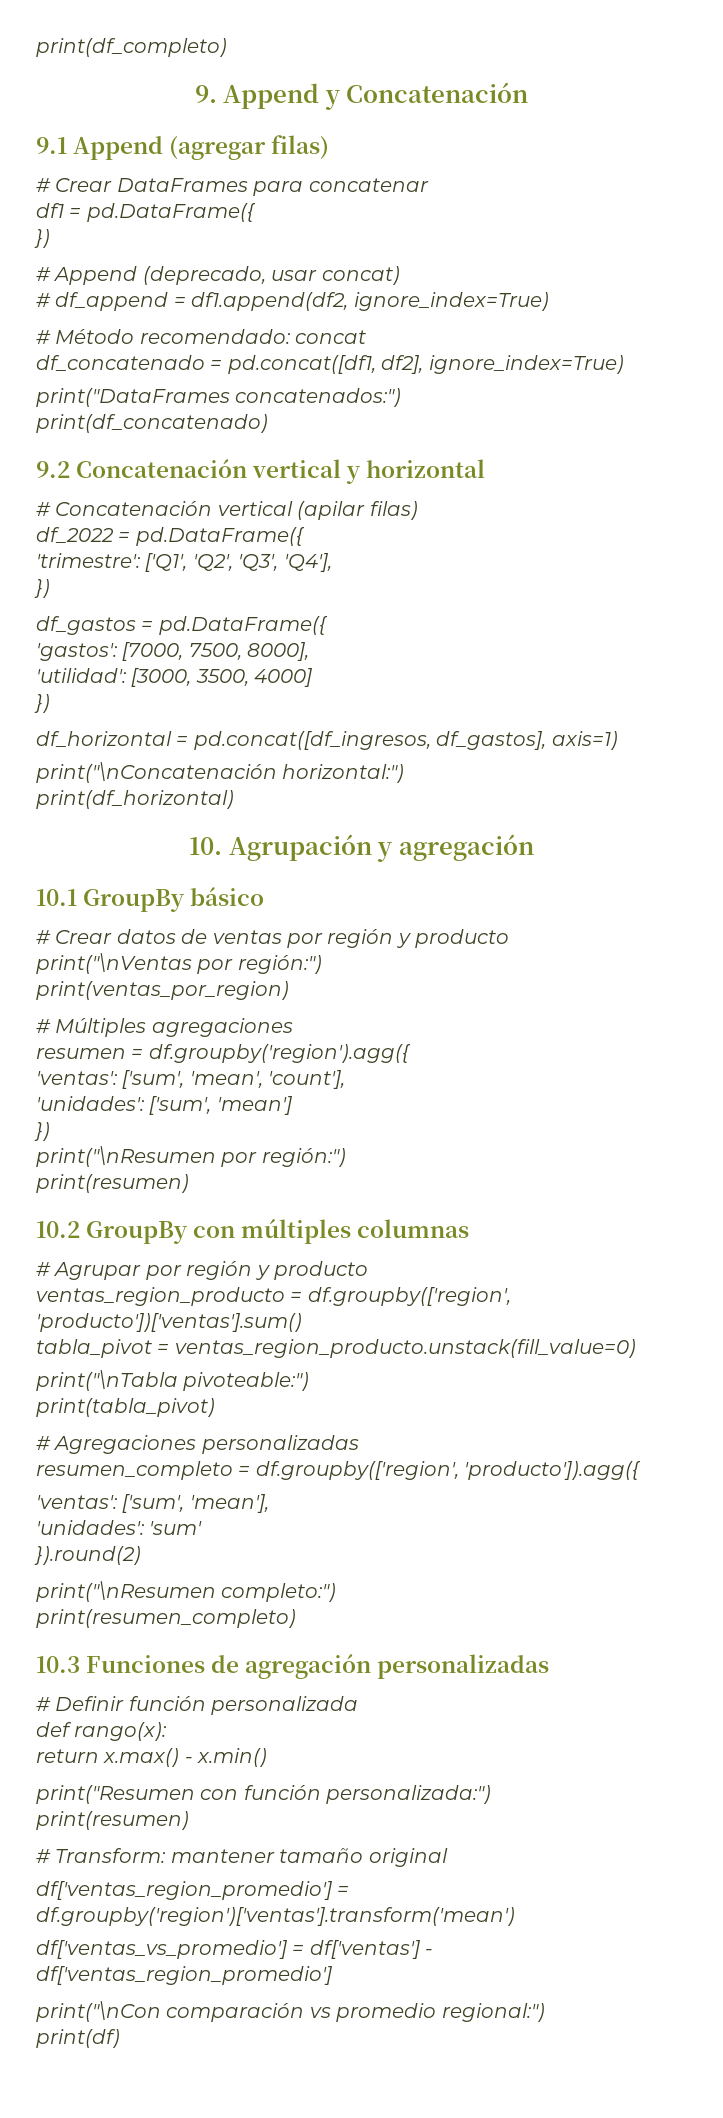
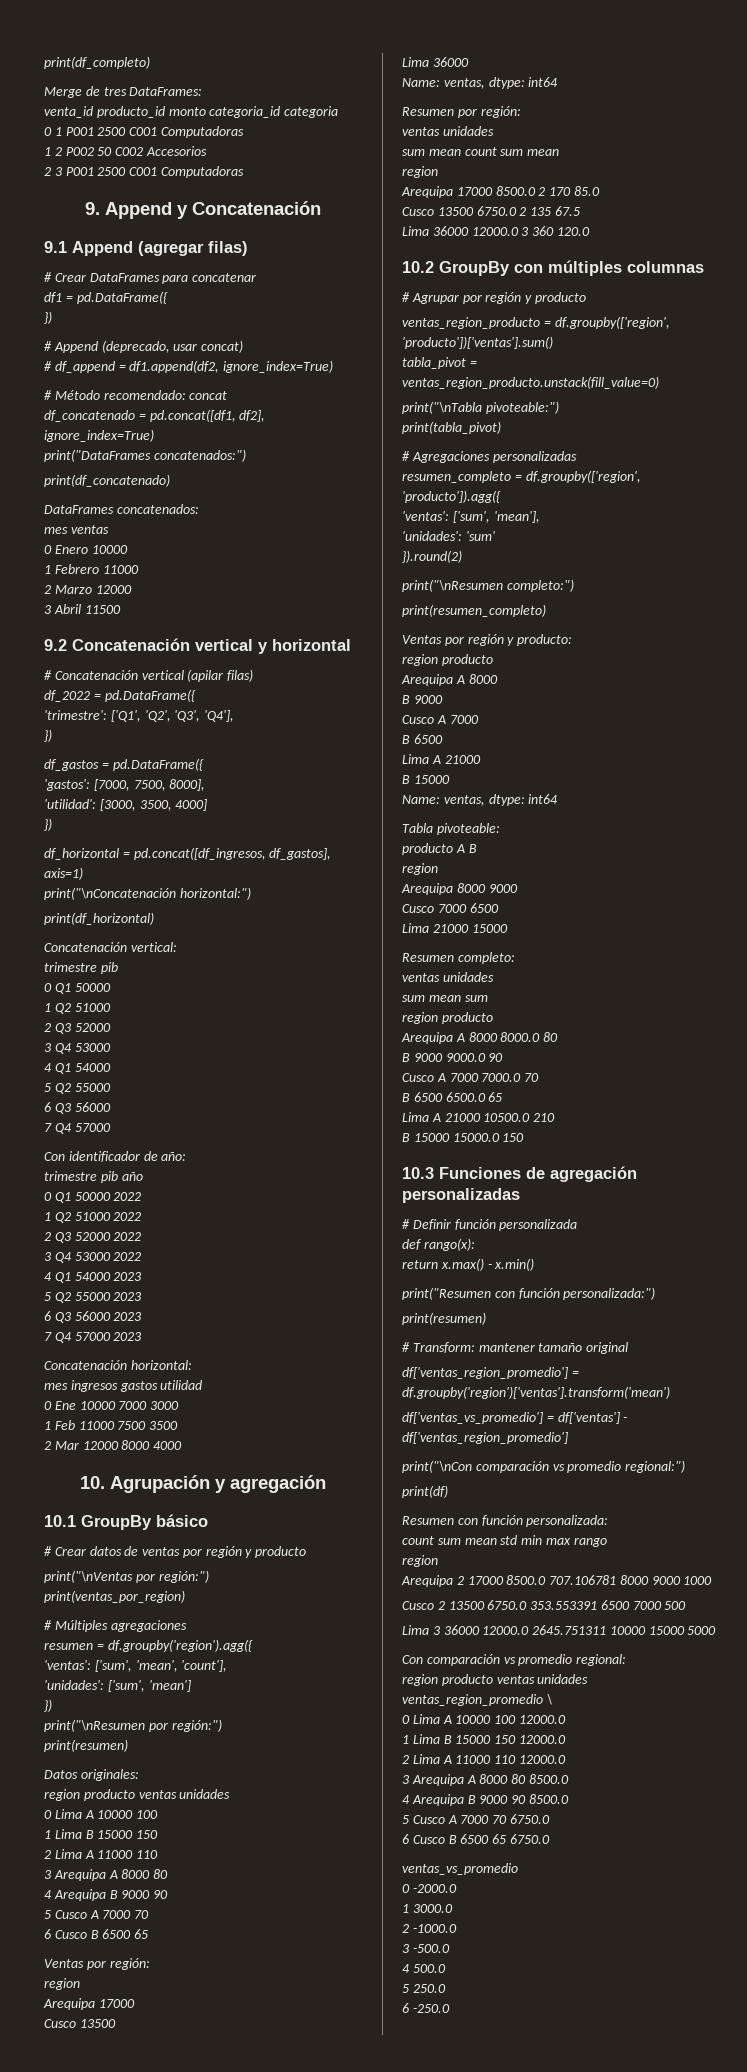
(227, 47) none -> [44,86,203,98] [44,106,339,118] [44,126,244,138] [44,146,207,156] [44,166,244,178] // Merge de tres DataFrames: // venta_id producto_id monto categoria_id categoria // 0 1 P001 2500 C001 Computadoras // 1 2 P002 50 C002 Accesorios // 2 3 P001 2500 C001 Computadoras
(268, 423) none -> [44,504,199,514] [44,525,109,534] [44,545,128,554] [44,564,139,574] [44,585,132,594] [44,604,121,614] // DataFrames concatenados: // mes ventas // 0 Enero 10000 // 1 Febrero 11000 // 2 Marzo 12000 // 3 Abril 11500
(234, 799) none -> [44,942,177,952] [44,962,118,974] [44,983,111,994] [44,1003,111,1014] [44,1023,111,1034] [44,1043,111,1054] [44,1063,111,1074] [44,1083,111,1094] [44,1102,111,1114] [44,1123,111,1134] [44,1151,187,1162] [44,1171,143,1183] [44,1192,142,1203] [44,1212,142,1223] [44,1232,142,1243] [44,1252,142,1263] [44,1272,143,1283] [44,1292,143,1303] [44,1311,143,1323] [44,1332,143,1343] [44,1360,192,1370] [44,1380,203,1392] [44,1401,180,1410] [44,1420,179,1430] [44,1440,183,1450] // Concatenación vertical: // trimestre pib // 0 Q1 50000 // 1 Q2 51000 // 2 Q3 52000 // 3 Q4 53000 // 4 Q1 54000 // 5 Q2 55000 // 6 Q3 56000 // 7 Q4 57000 // Con identificador de año: // trimestre pib año // 0 Q1 50000 2022 // 1 Q2 51000 2022 // 2 Q3 52000 2022 // 3 Q4 53000 2022 // 4 Q1 54000 2023 // 5 Q2 55000 2023 // 6 Q3 56000 2023 // 7 Q4 57000 2023 // Concatenación horizontal: // mes ingresos gastos utilidad // 0 Ene 10000 7000 3000 // 1 Feb 11000 7500 3500 // 2 Mar 12000 8000 4000
(189, 1183) none -> [44,1769,139,1781] [44,1789,231,1801] [44,1809,159,1819] [44,1829,159,1839] [44,1849,159,1859] [44,1869,169,1881] [44,1889,169,1901] [44,1910,150,1919] [44,1929,149,1939] [44,1958,150,1970] [44,1978,80,1990] [43,1998,135,2010] [44,2019,116,2028] [402,57,469,67] [402,77,559,89] [402,106,521,118] [402,126,494,136] [402,147,560,156] [402,166,438,178] [401,186,600,198] [402,206,580,216] [402,226,590,236] // Datos originales: // region producto ventas unidades // 0 Lima A 10000 100 // 1 Lima B 15000 150 // 2 Lima A 11000 110 // 3 Arequipa A 8000 80 // 4 Arequipa B 9000 90 // 5 Cusco A 7000 70 // 6 Cusco B 6500 65 // Ventas por región: // region // Arequipa 17000 // Cusco 13500 // Lima 36000 // Name: ventas, dtype: int64 // Resumen por región: // ventas unidades // sum mean count sum mean // region // Arequipa 17000 8500.0 2 170 85.0 // Cusco 13500 6750.0 2 135 67.5 // Lima 36000 12000.0 3 360 120.0
(296, 1618) none -> [402,634,573,646] [402,654,493,666] [401,674,498,686] [402,695,443,704] [402,715,479,724] [402,734,443,744] [402,754,481,764] [402,775,450,784] [402,794,559,806] [402,823,500,835] [402,843,477,855] [402,863,438,875] [401,883,518,895] [402,903,499,913] [402,923,508,933] [402,952,515,964] [402,972,494,982] [402,995,488,1002] [402,1012,493,1024] [401,1032,559,1044] [402,1053,504,1062] [402,1073,540,1082] [402,1092,503,1102] [402,1112,556,1122] [402,1133,525,1142] // Ventas por región y producto: // region producto // Arequipa A 8000 // B 9000 // Cusco A 7000 // B 6500 // Lima A 21000 // B 15000 // Name: ventas, dtype: int64 // Tabla pivoteable: // producto A B // region // Arequipa 8000 9000 // Cusco 7000 6500 // Lima 21000 15000 // Resumen completo: // ventas unidades // sum mean sum // region producto // Arequipa A 8000 8000.0 80 // B 9000 9000.0 90 // Cusco A 7000 7000.0 70 // B 6500 6500.0 65 // Lima A 21000 10500.0 210 // B 15000 15000.0 150
(120, 2038) none -> [402,1515,609,1527] [402,1535,607,1547] [402,1555,438,1567] [401,1575,713,1587] [402,1600,687,1610] [402,1625,717,1635] [402,1654,627,1666] [402,1674,589,1686] [402,1694,552,1706] [402,1714,566,1724] [402,1734,566,1744] [402,1754,566,1764] [402,1774,569,1786] [402,1794,569,1806] [402,1814,550,1824] [402,1834,550,1844] [402,1863,518,1875] [402,1884,457,1893] [402,1904,453,1913] [402,1924,457,1933] [402,1944,450,1953] [402,1964,446,1973] [402,1984,446,1993] [402,2003,450,2013] // Resumen con función personalizada: // count sum mean std min max rango // region // Arequipa 2 17000 8500.0 707.106781 8000 9000 1000 // Cusco 2 13500 6750.0 353.553391 6500 7000 500 // Lima 3 36000 12000.0 2645.751311 10000 15000 5000 // Con comparación vs promedio regional: // region producto ventas unidades ventas_region_promedio \ // 0 Lima A 10000 100 12000.0 // 1 Lima B 15000 150 12000.0 // 2 Lima A 11000 110 12000.0 // 3 Arequipa A 8000 80 8500.0 // 4 Arequipa B 9000 90 8500.0 // 5 Cusco A 7000 70 6750.0 // 6 Cusco B 6500 65 6750.0 // ventas_vs_promedio // 0 -2000.0 // 1 3000.0 // 2 -1000.0 // 3 -500.0 // 4 500.0 // 5 250.0 // 6 -250.0

